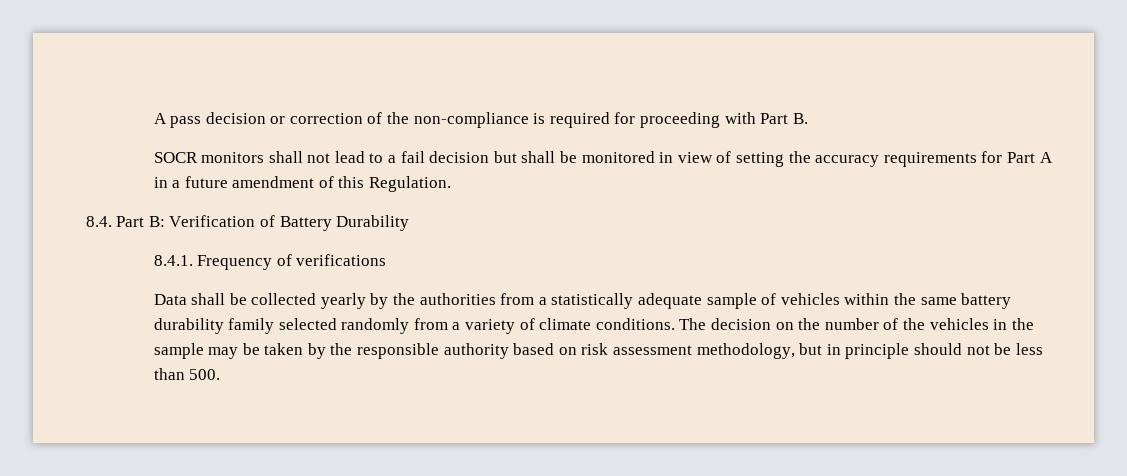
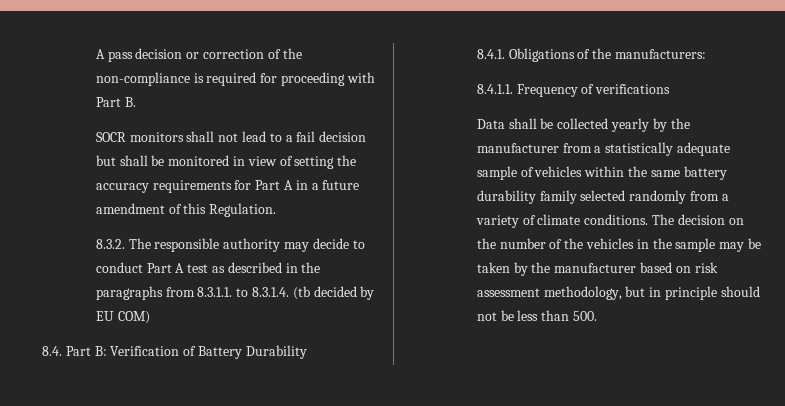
(452, 184) none -> [95,238,365,252] [95,262,321,273] [95,286,375,300] [95,311,150,324] // 8.3.2. The responsible authority may decide to conduct Part A test as described in the paragraphs from 8.3.1.1. to 8.3.1.4. (tb decided by EU COM)
(193, 260) none -> [508,48,706,62] [476,84,513,94] Obligations of the manufacturers: // 8.4.1.1.
[419,293,496,305] authorities -> [476,143,559,153] manufacturer
[357,343,509,359] responsible authority -> [554,263,637,273] manufacturer

